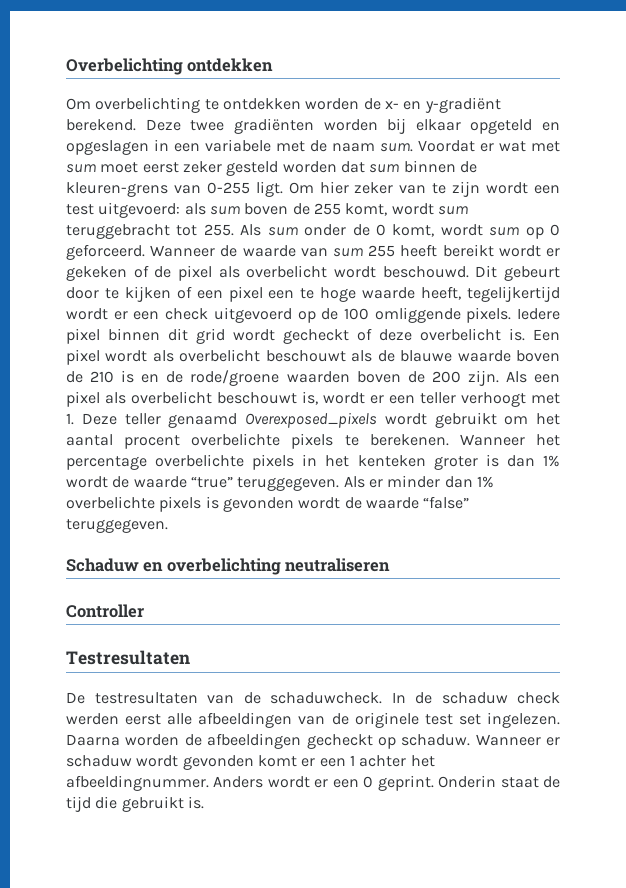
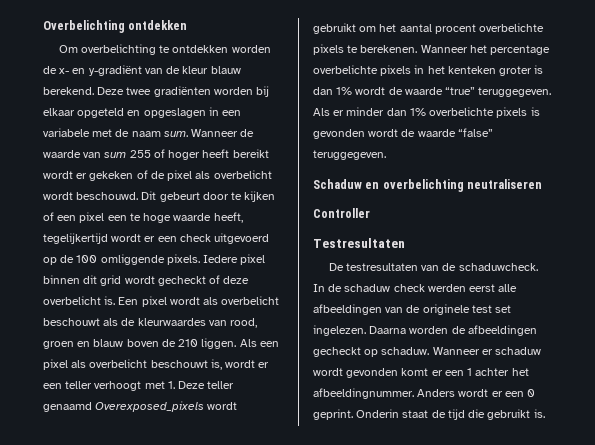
(501, 105) none -> [144,66,241,74] van de kleur blauw
[418,140,560,152] [66,160,477,176] [66,181,561,197] [66,202,468,218] [66,224,560,239] [66,244,145,260] Voordat er wat met sum moet eerst zeker gesteld worden dat sum binnen de kleuren-grens van 0-255 ligt. Om hier zeker van te zijn wordt een test uitgevoerd: als sum boven de 255 komt, wordt sum teruggebracht tot 255. Als sum onder de 0 komt, wordt sum op 0 geforceerd. -> (188, 134) none
(396, 251) none -> [153,149,201,160] of hoger
[400,350,560,362] [66,370,499,386] blauwe waarde boven de 210 is en de rode/groene waarden boven de 200 zijn. -> [137,318,258,328] [43,338,237,349] kleurwaardes van rood, groen en blauw boven de 210 liggen.

